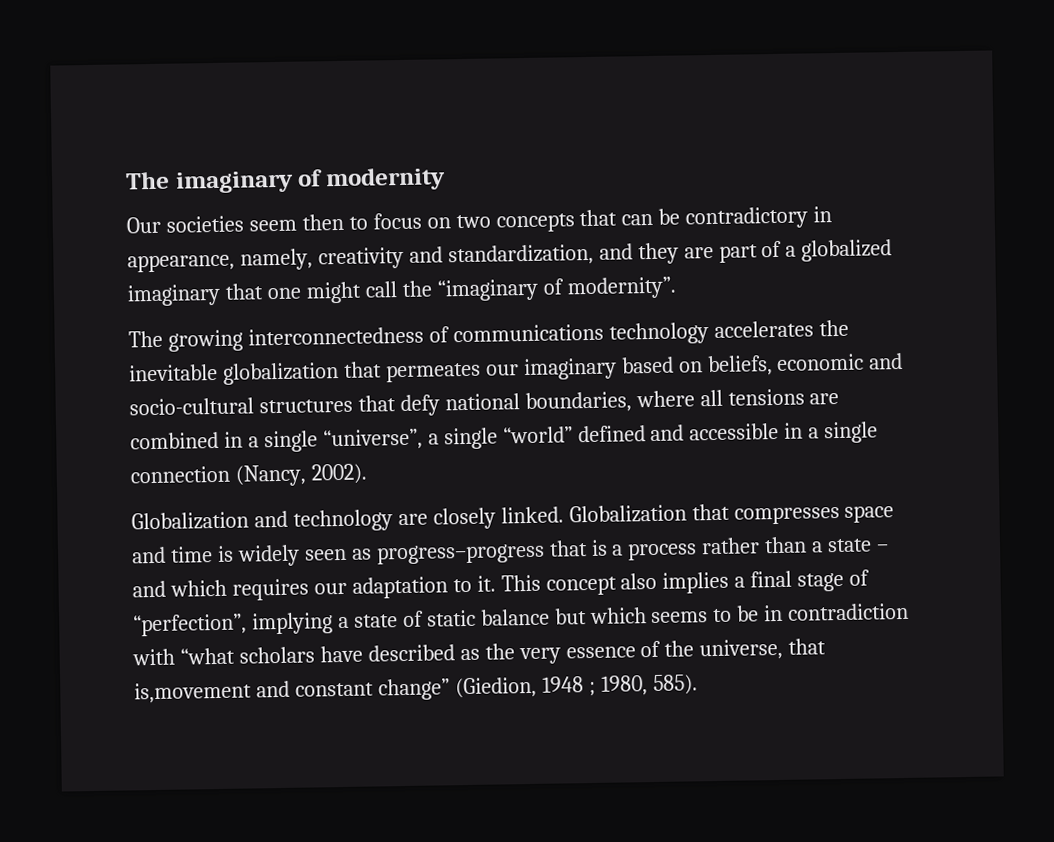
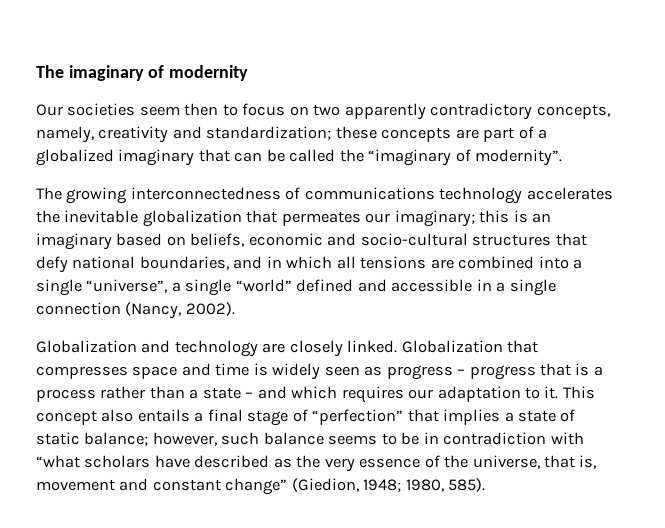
[495,206,833,233] [127,242,679,273] concepts that can be contradictory in appearance, namely, creativity and standardization, and they -> [344,103,610,120] [36,126,452,143] apparently contradictory concepts, namely, creativity and standardization; these concepts
[266,281,397,304] one might call -> [234,149,336,162] can be called
(519, 370) none -> [394,210,552,227] imaginary; this is an
[635,390,695,408] where -> [233,256,333,269] and in which
[223,431,243,448] in -> [538,256,569,269] into
[375,543,545,565] progress–progress -> [386,365,536,380] progress – progress
[662,571,730,594] implies -> [137,409,190,422] entails
[133,612,333,637] “perfection”, implying -> [312,409,501,425] “perfection” that implies
[480,607,647,626] balance but which -> [84,432,324,446] balance; however, such balance
[134,681,252,704] is,movement -> [579,455,597,469] [36,479,115,491] is, movement
[541,676,596,697] 1948 ; -> [363,479,402,492] 1948;

